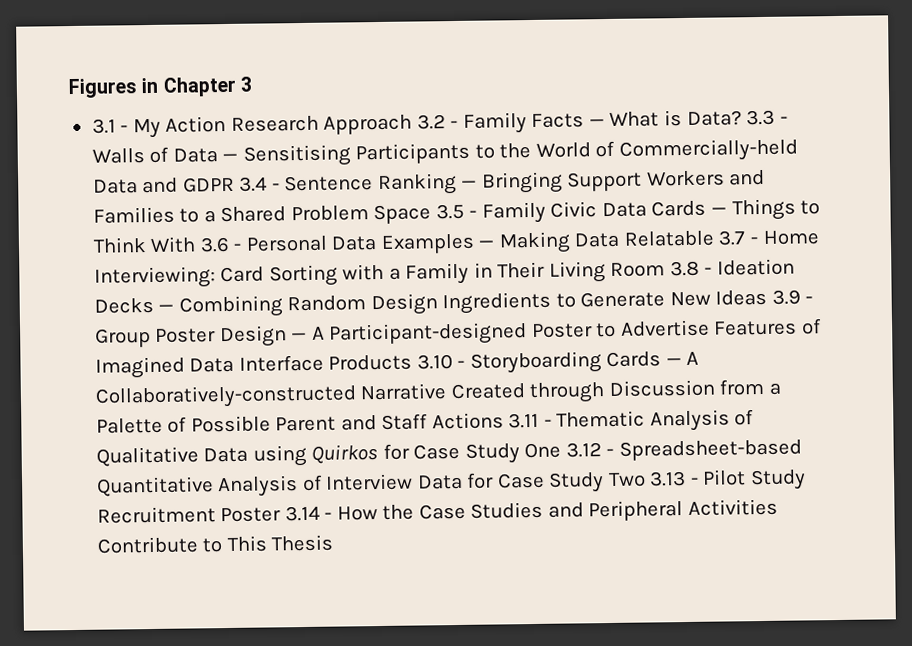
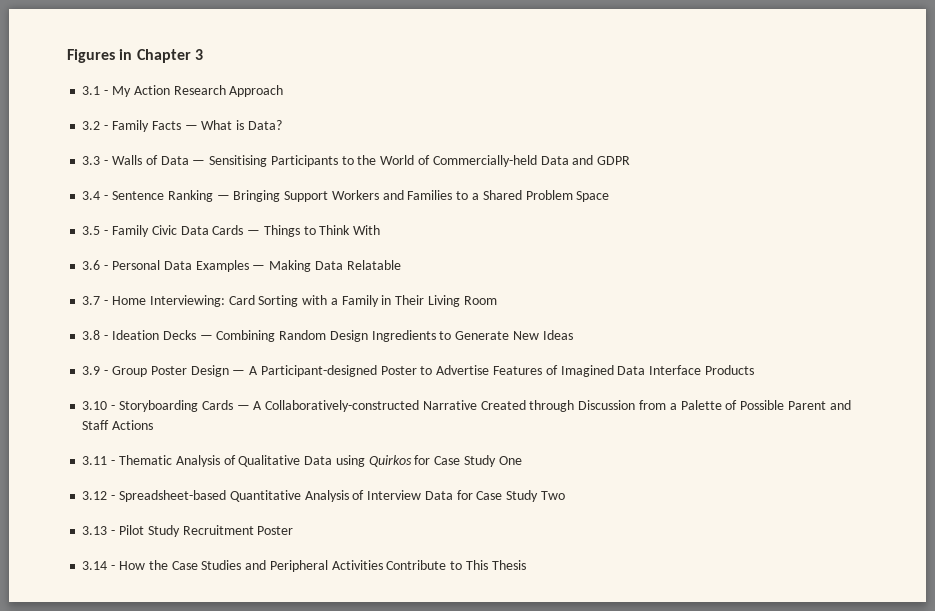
(413, 124) none -> (284, 91) //
(742, 118) none -> (282, 125) //
(235, 184) none -> (631, 160) //
(432, 214) none -> (610, 196) //
(197, 244) none -> (381, 230) //
(715, 238) none -> (401, 265) //
(666, 269) none -> (497, 300) //
(768, 297) none -> (573, 335) //
(413, 362) none -> (754, 370) //
(504, 421) none -> (154, 425) //
(562, 450) none -> (522, 460) //
(646, 480) none -> (565, 495) //
(282, 515) none -> (294, 530) //

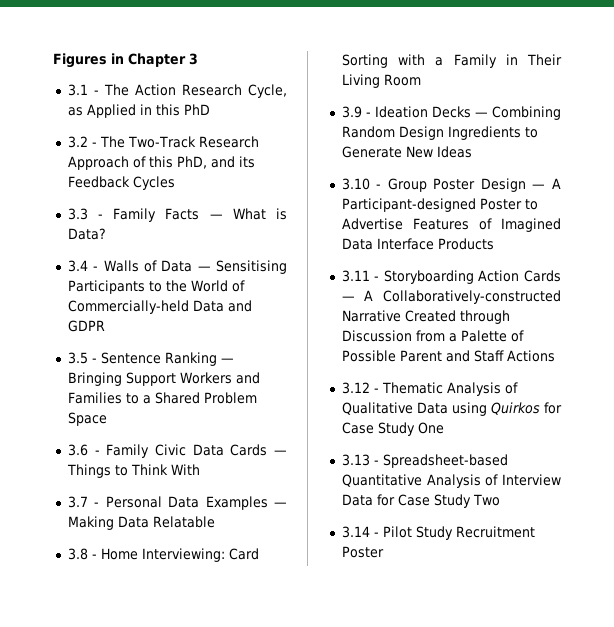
[111,86,131,97] My -> [103,84,129,96] The
[229,85,284,97] [82,121,101,130] Approach // 3.2 -> [248,84,287,98] [67,104,210,118] [67,136,259,148] [67,156,255,170] [67,176,175,190] [67,208,88,220] Cycle, as Applied in this PhD // 3.2 - The Two-Track Research Approach of this PhD, and its Feedback Cycles // 3.3
[82,156,101,165] 3.3 -> [67,260,88,272] 3.4
[82,191,101,200] 3.4 -> [67,352,88,364] 3.5
[82,226,101,235] 3.5 -> [67,444,88,456] 3.6
[82,260,101,270] 3.6 -> [67,496,88,508] 3.7
[82,296,101,305] 3.7 -> [67,548,88,560] 3.8
[82,330,101,340] 3.8 -> [341,106,362,118] 3.9
[82,366,101,375] 3.9 -> [341,178,370,190] 3.10
[82,401,108,410] 3.10 -> [341,270,370,282] 3.11
(198, 406) none -> [478,270,520,282] Action
[82,456,108,465] 3.11 -> [341,382,370,394] 3.12
[82,491,108,500] 3.12 -> [341,454,370,466] 3.13
[82,526,108,535] 3.13 -> [341,526,370,538] 3.14
[82,560,526,572] // 3.14 - How the Case Studies and Peripheral Activities Contribute to This Thesis -> (384, 552) none

